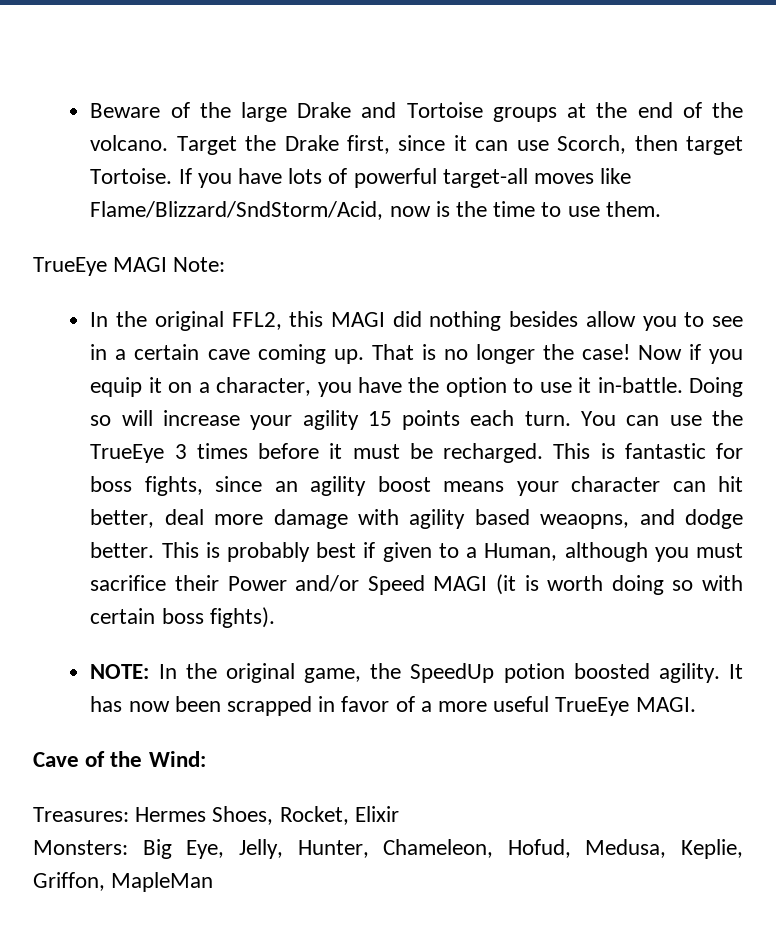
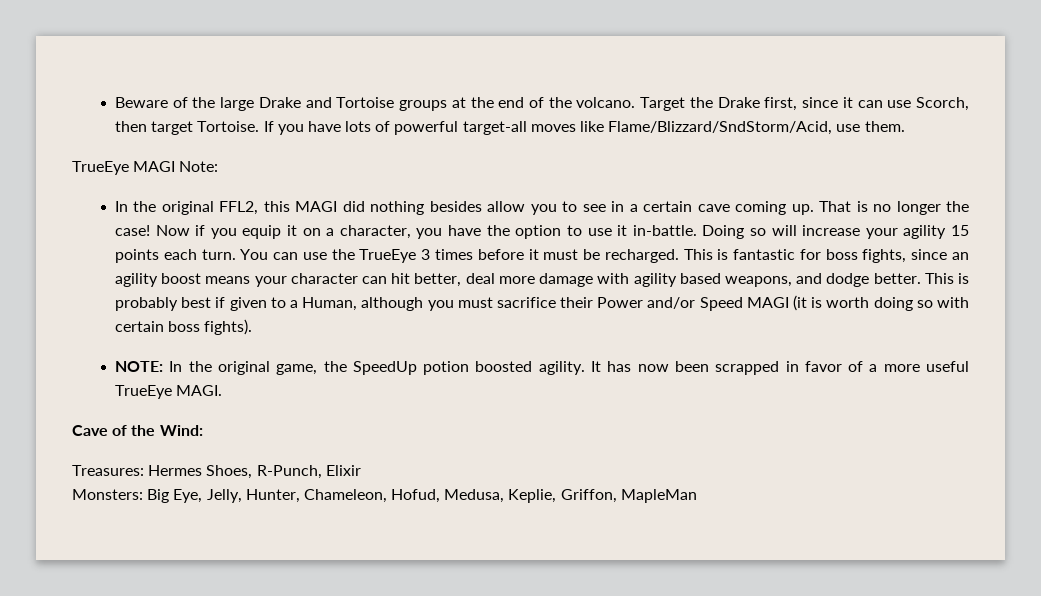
[389,201,562,217] now is the time to -> (833, 128) none
[540,514,630,529] weaopns, -> [724,276,792,287] weapons,
[279,806,349,825] Rocket, -> [256,465,322,479] R-Punch,

